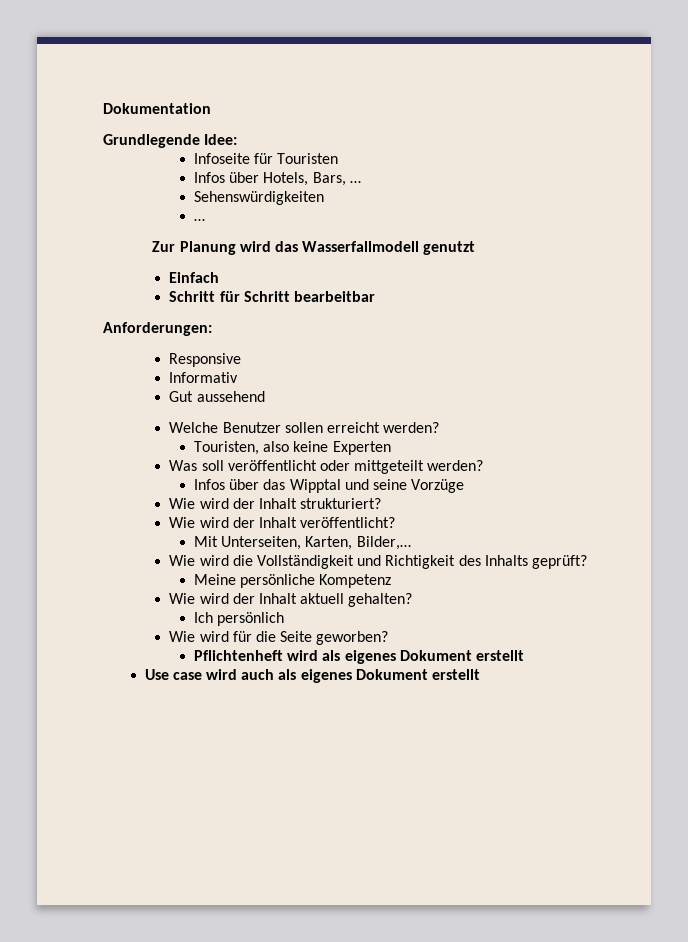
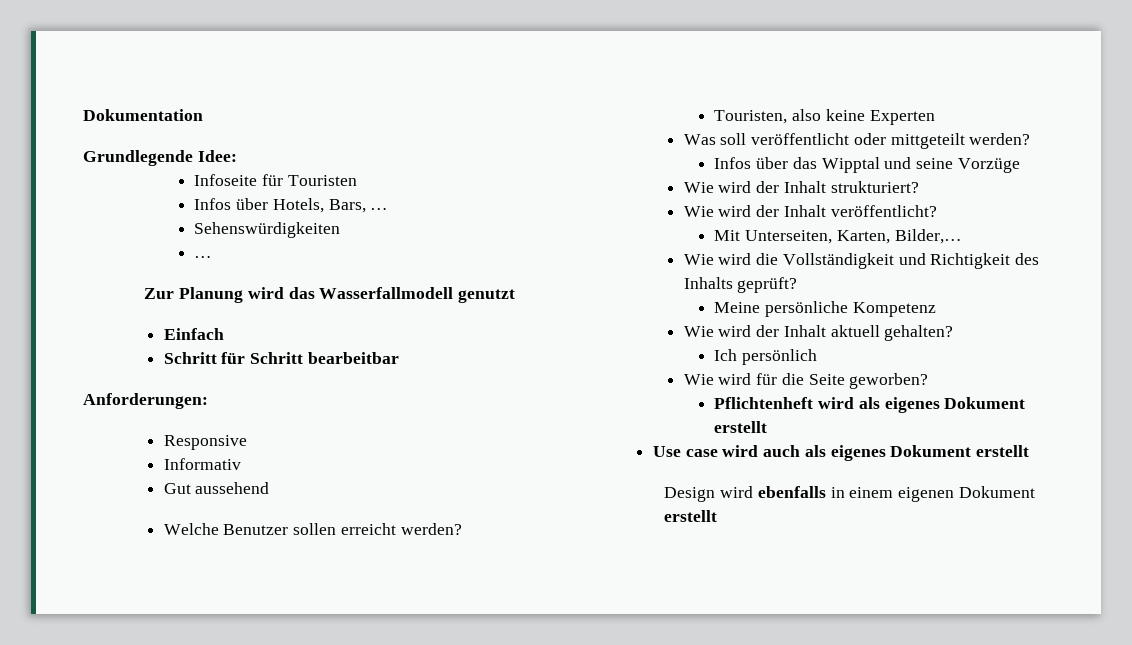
(481, 674) none -> [664,486,1035,502] [664,510,718,522] // Design wird ebenfalls in einem eigenen Dokument erstellt

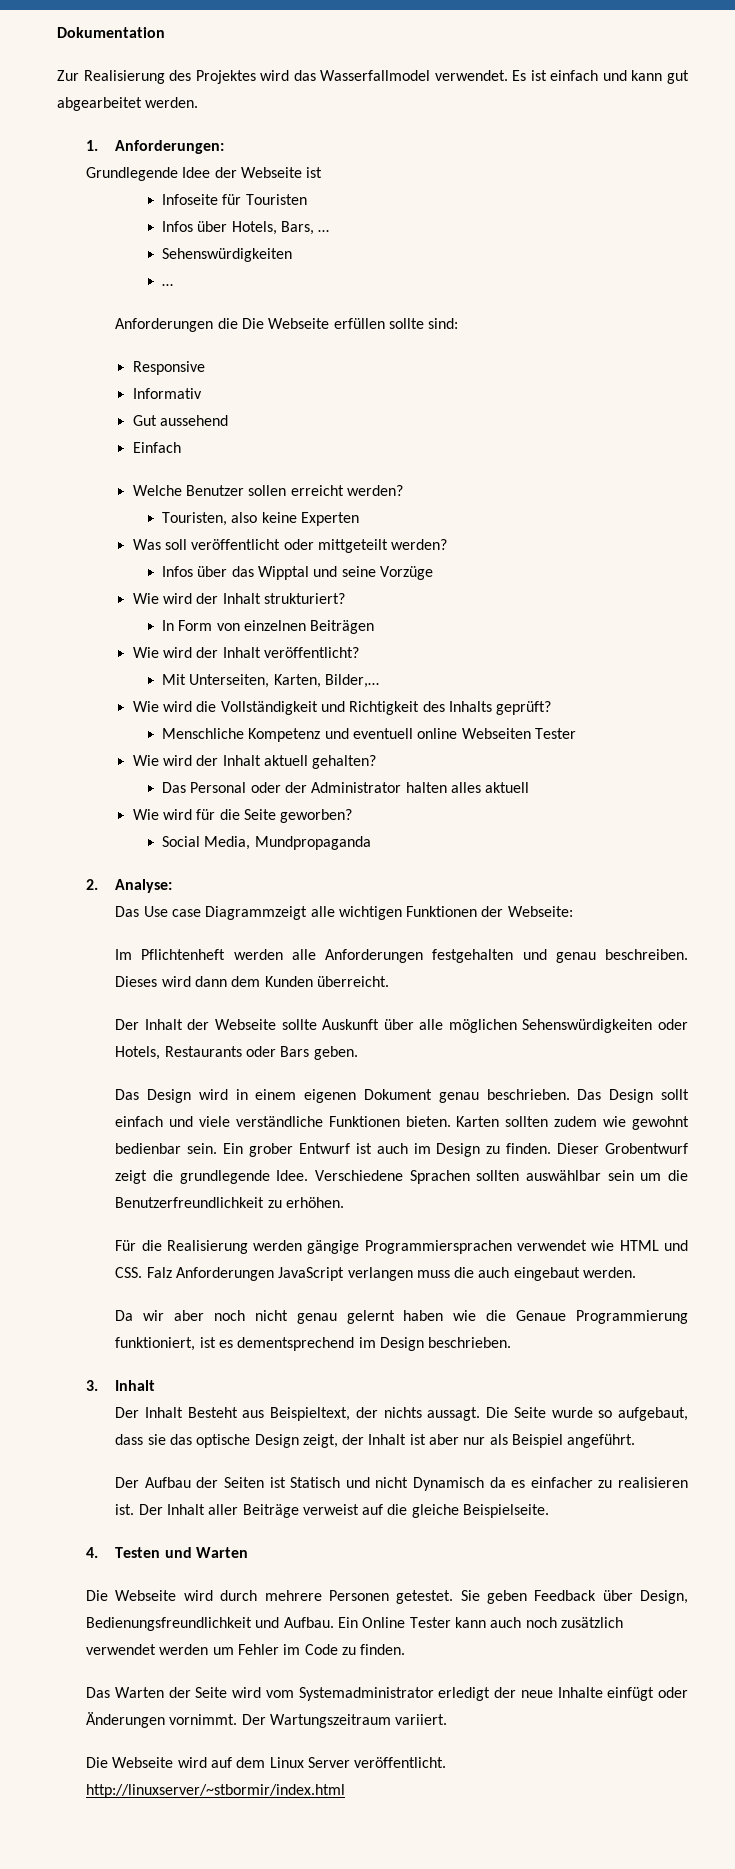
[83,150,237,166] Grundlegende Idee: -> [57,70,690,84] [57,97,199,111] [86,140,225,154] [86,167,323,181] Zur Realisierung des Projektes wird das Wasserfallmodel verwendet. Es ist einfach und kann gut abgearbeitet werden. // 1. Anforderungen: // Grundlegende Idee der Webseite ist
[144,287,516,303] [163,328,224,340] [163,352,399,364] [83,393,208,409] Zur Planung wird das Wasserfallmodell genutzt // Einfach // Schritt für Schritt bearbeitbar // Anforderungen: -> [115,318,459,332] Anforderungen die Die Webseite erfüllen sollte sind:
(270, 488) none -> [132,442,181,453] // Einfach
(919, 187) none -> [161,620,375,634] // In Form von einzelnen Beiträgen
[714,301,849,317] Meine persönliche -> [161,728,244,739] Menschliche
(936, 309) none -> [324,728,576,739] und eventuell online Webseiten Tester
[714,349,818,365] Ich persönlich -> [161,782,530,793] Das Personal oder der Administrator halten alles aktuell
[714,397,1026,413] [714,421,768,433] [652,445,1030,461] Pflichtenheft wird als eigenes Dokument erstellt // Use case wird auch als eigenes Dokument erstellt // -> [161,836,371,850] [86,879,173,893] [115,906,573,920] [115,949,689,963] [115,976,389,987] [115,1019,689,1033] [115,1046,358,1060] [115,1089,140,1100] Social Media, Mundpropaganda // 2. Analyse: // Das Use case Diagrammzeigt alle wichtigen Funktionen der Webseite: // Im Pflichtenheft werden alle Anforderungen festgehalten und genau beschreiben. Dieses wird dann dem Kunden überreicht. // Der Inhalt der Webseite sollte Auskunft über alle möglichen Sehenswürdigkeiten oder Hotels, Restaurants oder Bars geben. // Das
[757,486,826,498] ebenfalls -> (228, 1094) none
[664,510,718,522] erstellt -> [438,1089,689,1103] [115,1116,689,1130] [115,1143,688,1157] [115,1170,689,1184] [115,1197,344,1208] [115,1240,689,1254] [115,1267,637,1281] [115,1310,688,1324] [115,1337,512,1351] [86,1380,156,1391] [115,1407,689,1421] [115,1434,636,1448] [115,1477,689,1491] [115,1504,550,1518] [86,1547,248,1558] [86,1590,689,1604] [86,1617,623,1631] [86,1644,406,1655] [86,1687,688,1701] [86,1712,448,1728] [86,1757,447,1768] [86,1784,346,1798] genau beschrieben. Das Design sollt einfach und viele verständliche Funktionen bieten. Karten sollten zudem wie gewohnt bedienbar sein. Ein grober Entwurf ist auch im Design zu finden. Dieser Grobentwurf zeigt die grundlegende Idee. Verschiedene Sprachen sollten auswählbar sein um die Benutzerfreundlichkeit zu erhöhen. // Für die Realisierung werden gängige Programmiersprachen verwendet wie HTML und CSS. Falz Anforderungen JavaScript verlangen muss die auch eingebaut werden. // Da wir aber noch nicht genau gelernt haben wie die Genaue Programmierung funktioniert, ist es dementsprechend im Design beschrieben. // 3. Inhalt // Der Inhalt Besteht aus Beispieltext, der nichts aussagt. Die Seite wurde so aufgebaut, dass sie das optische Design zeigt, der Inhalt ist aber nur als Beispiel angeführt. // Der Aufbau der Seiten ist Statisch und nicht Dynamisch da es einfacher zu realisieren ist. Der Inhalt aller Beiträge verweist auf die gleiche Beispielseite. // 4. Testen und Warten // Die Webseite wird durch mehrere Personen getestet. Sie geben Feedback über Design, Bedienungsfreundlichkeit und Aufbau. Ein Online Tester kann auch noch zusätzlich verwendet werden um Fehler im Code zu finden. // Das Warten der Seite wird vom Systemadministrator erledigt der neue Inhalte einfügt oder Änderungen vornimmt. Der Wartungszeitraum variiert. // Die Webseite wird auf dem Linux Server veröffentlicht. http://linuxserver/~stbormir/index.html

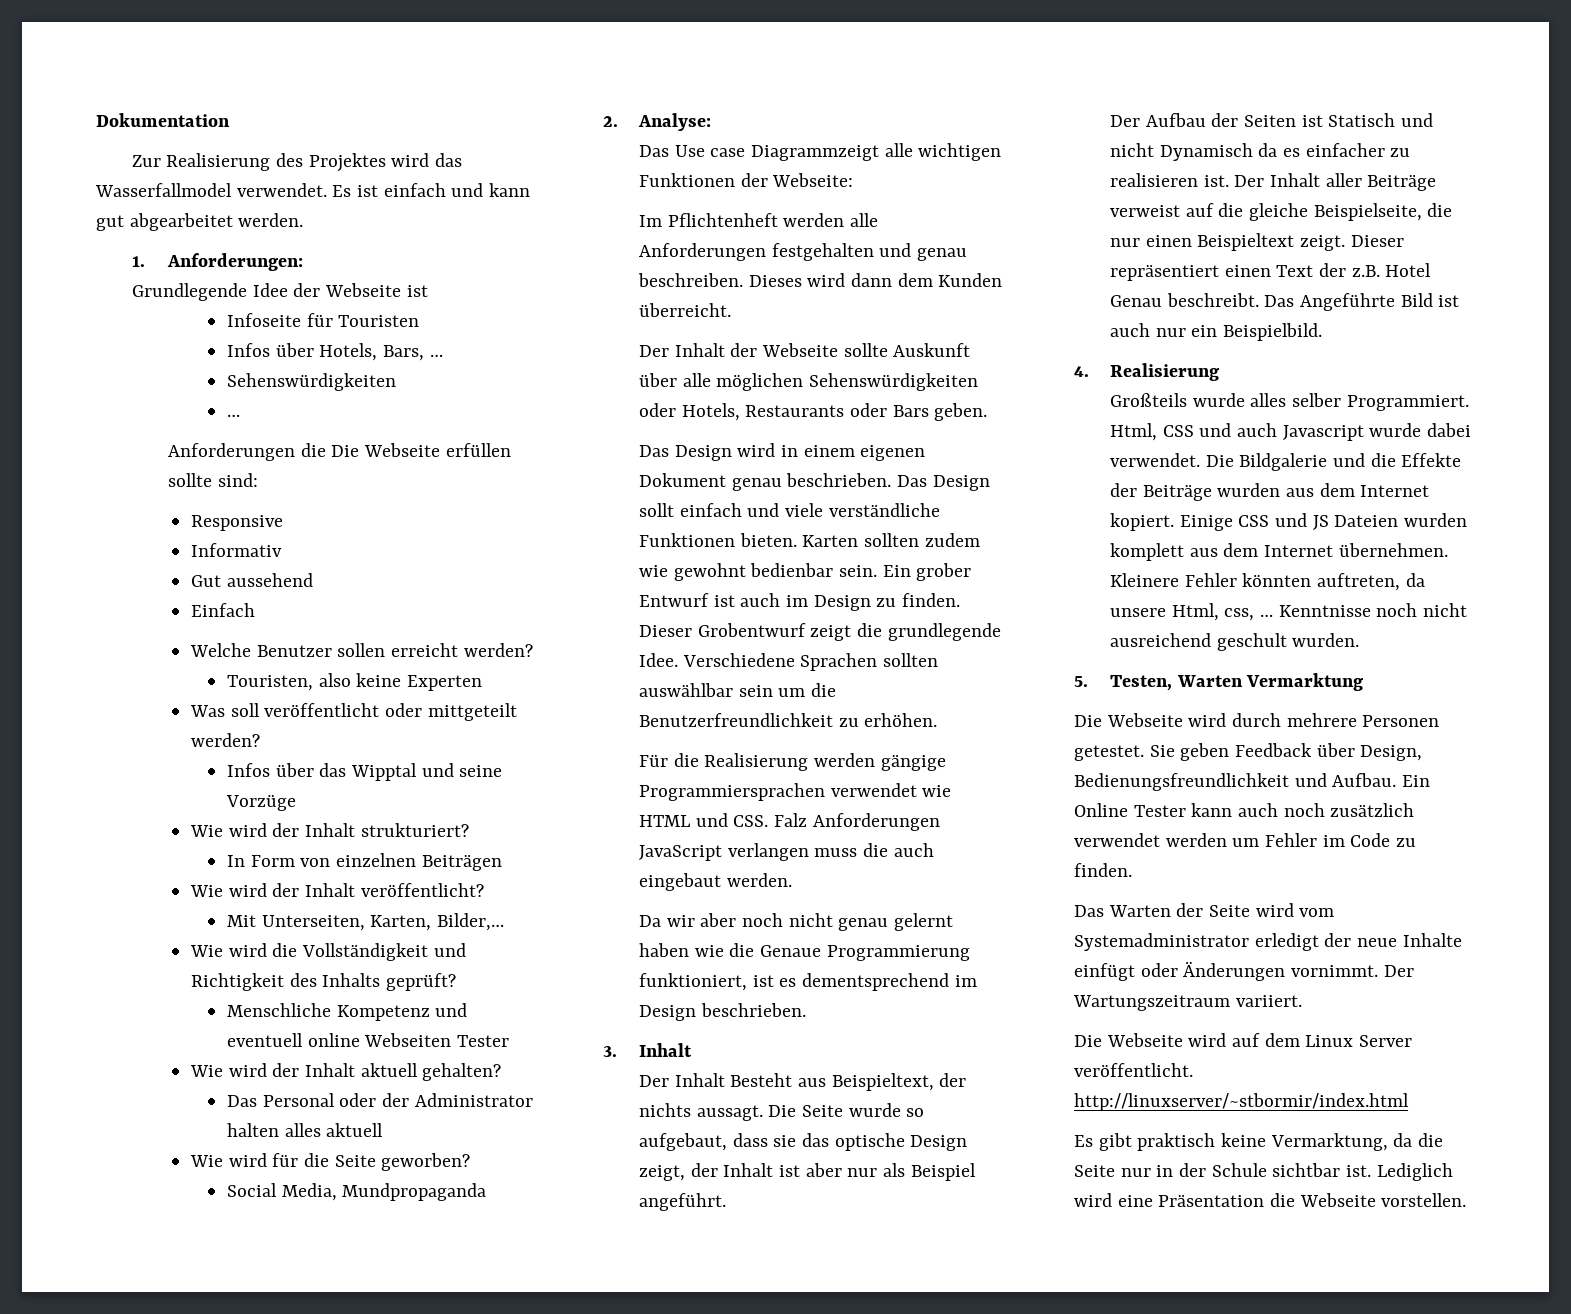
[463,1504,550,1518] [86,1547,248,1558] Beispielseite. // 4. Testen und Warten -> [1313,203,1453,221] [1109,233,1404,251] [1109,263,1432,281] [1109,293,1460,311] [1109,323,1323,341] [1073,363,1219,381] [1109,393,1469,411] [1109,423,1472,441] [1109,453,1462,471] [1109,483,1430,501] [1109,513,1468,531] [1109,543,1448,561] [1109,573,1425,591] [1109,603,1468,621] [1109,633,1360,651] [1073,673,1364,691] Beispielseite, die nur einen Beispieltext zeigt. Dieser repräsentiert einen Text der z.B. Hotel Genau beschreibt. Das Angeführte Bild ist auch nur ein Beispielbild. // 4. Realisierung // Großteils wurde alles selber Programmiert. Html, CSS und auch Javascript wurde dabei verwendet. Die Bildgalerie und die Effekte der Beiträge wurden aus dem Internet kopiert. Einige CSS und JS Dateien wurden komplett aus dem Internet übernehmen. Kleinere Fehler könnten auftreten, da unsere Html, css, … Kenntnisse noch nicht ausreichend geschult wurden. // 5. Testen, Warten Vermarktung
(346, 1791) none -> [1073,1133,1444,1151] [1073,1163,1453,1181] [1073,1193,1467,1207] // Es gibt praktisch keine Vermarktung, da die Seite nur in der Schule sichtbar ist. Lediglich wird eine Präsentation die Webseite vorstellen.

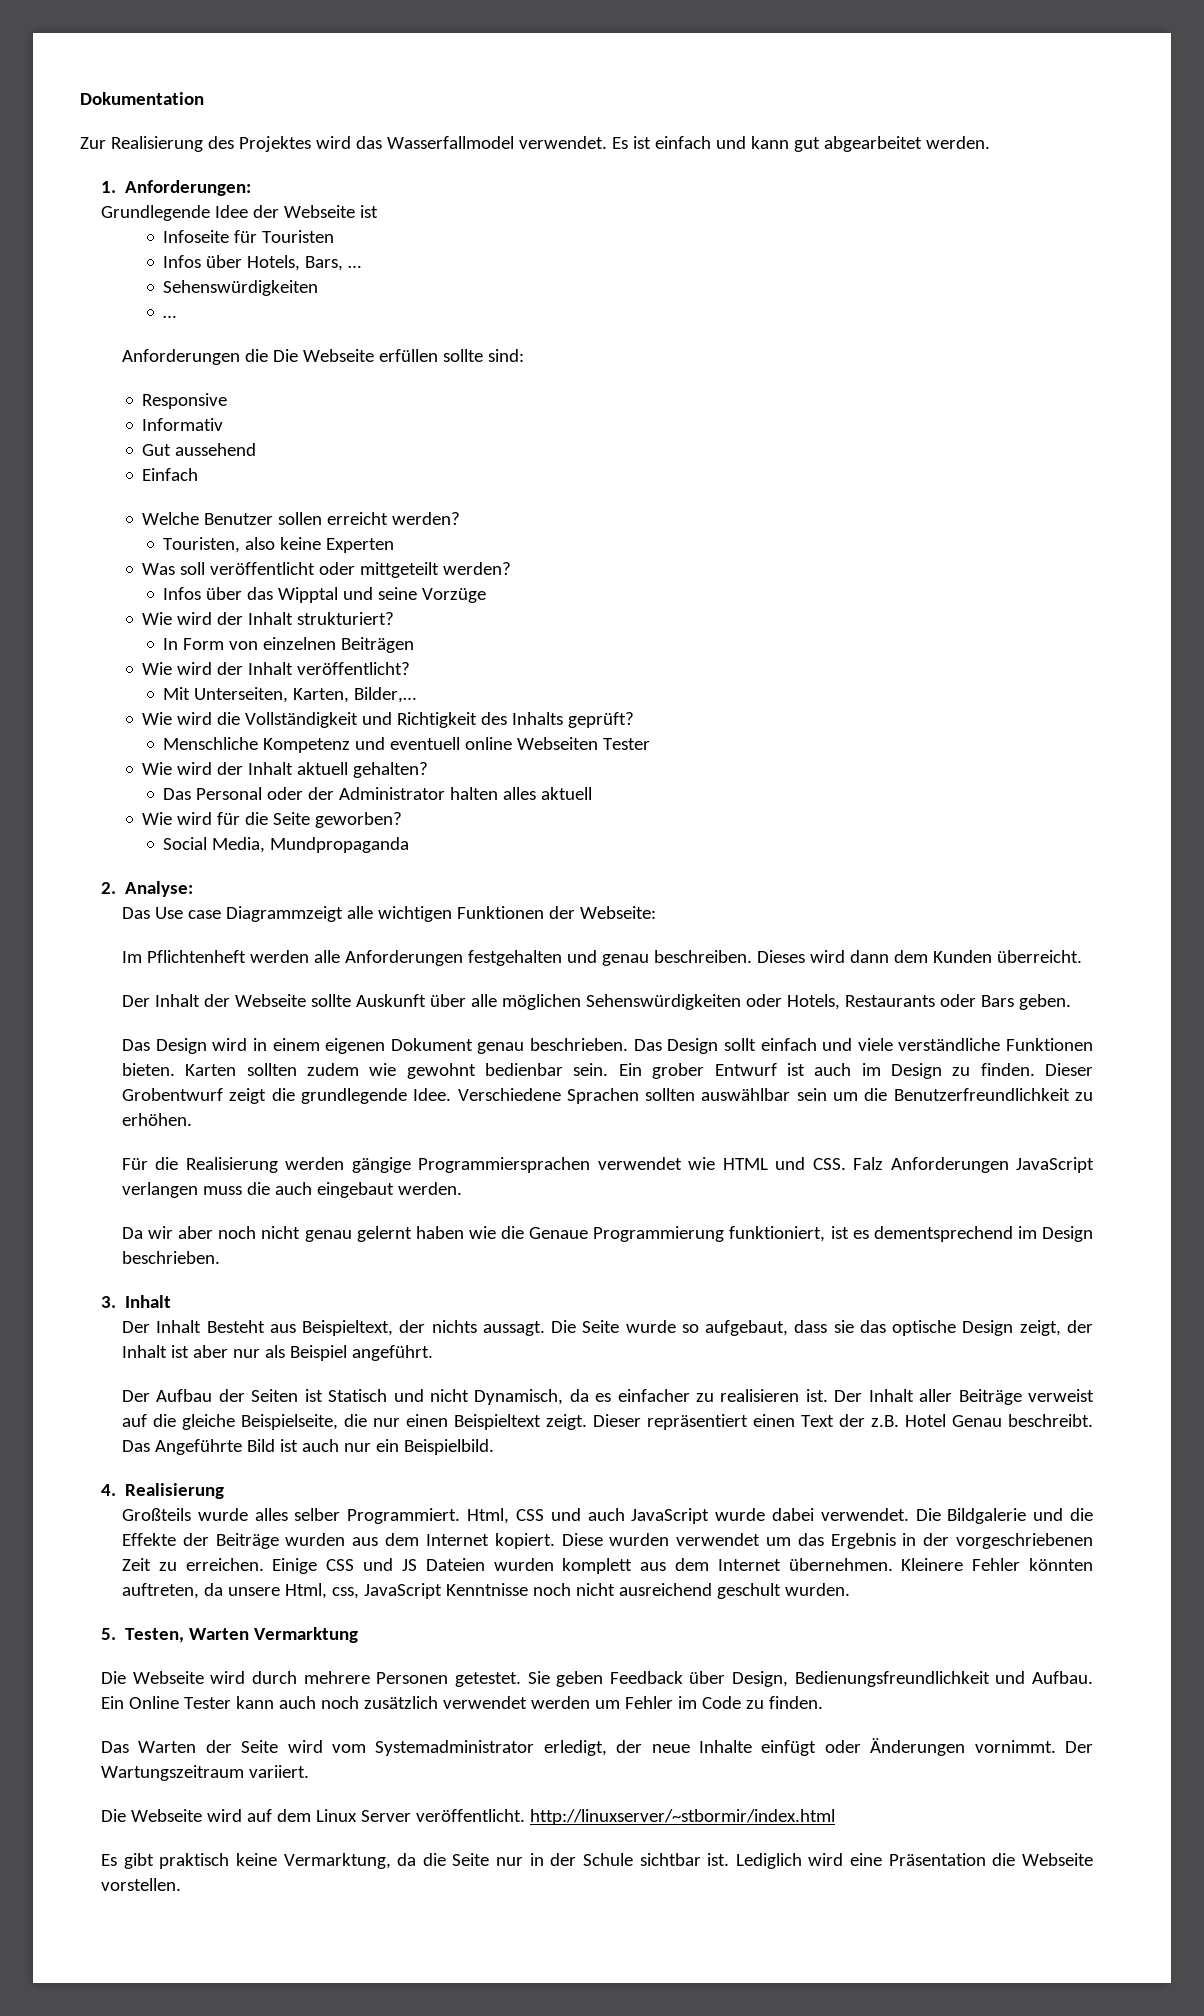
[1159,143,1253,161] Dynamisch -> [474,1389,564,1405] Dynamisch,
[1282,425,1364,441] Javascript -> [631,1508,710,1524] JavaScript
(1174, 522) none -> [561,1533,1094,1549] [121,1558,264,1571] Diese wurden verwendet um das Ergebnis in der vorgeschriebenen Zeit zu erreichen.
[1260,614,1274,617] … -> [363,1583,442,1599] JavaScript
[1254,933,1319,951] erledigt -> [543,1740,607,1756] erledigt,

